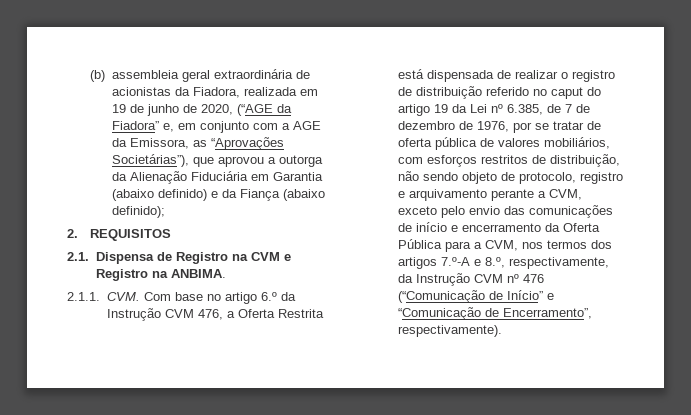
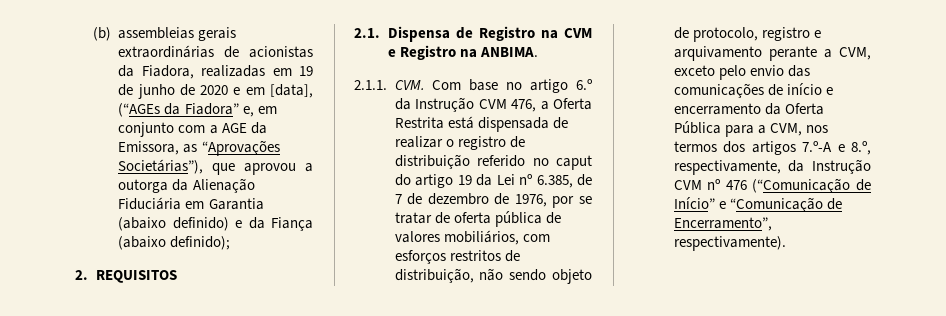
[112,69,294,82] assembleia geral extraordinária -> [118,27,237,41] [118,45,215,58] assembleias gerais extraordinárias
[244,87,298,96] realizada -> [201,65,266,77] realizadas
[201,104,274,116] 2020, (“AGE -> [200,84,313,98] [118,103,161,117] 2020 e em [data], (“AGEs

